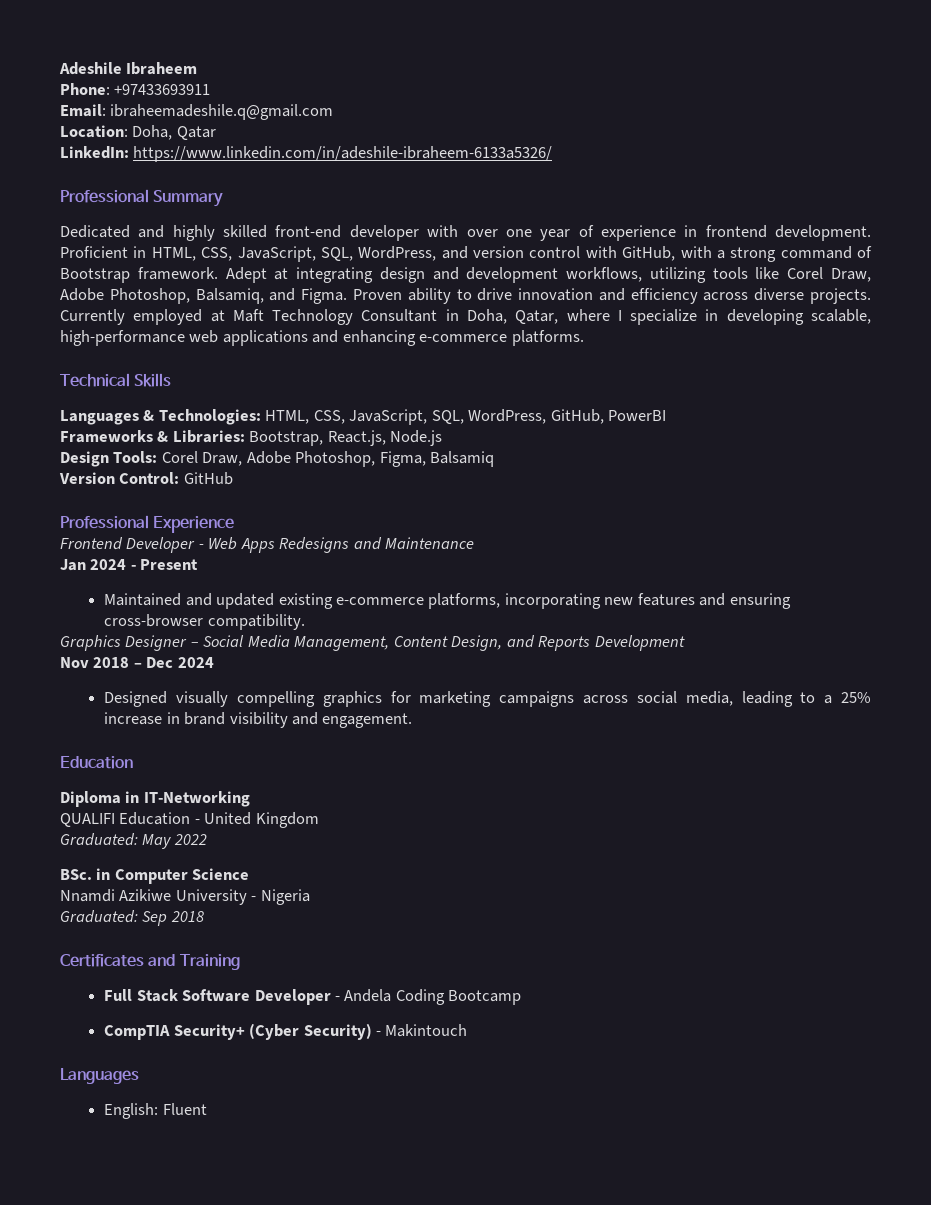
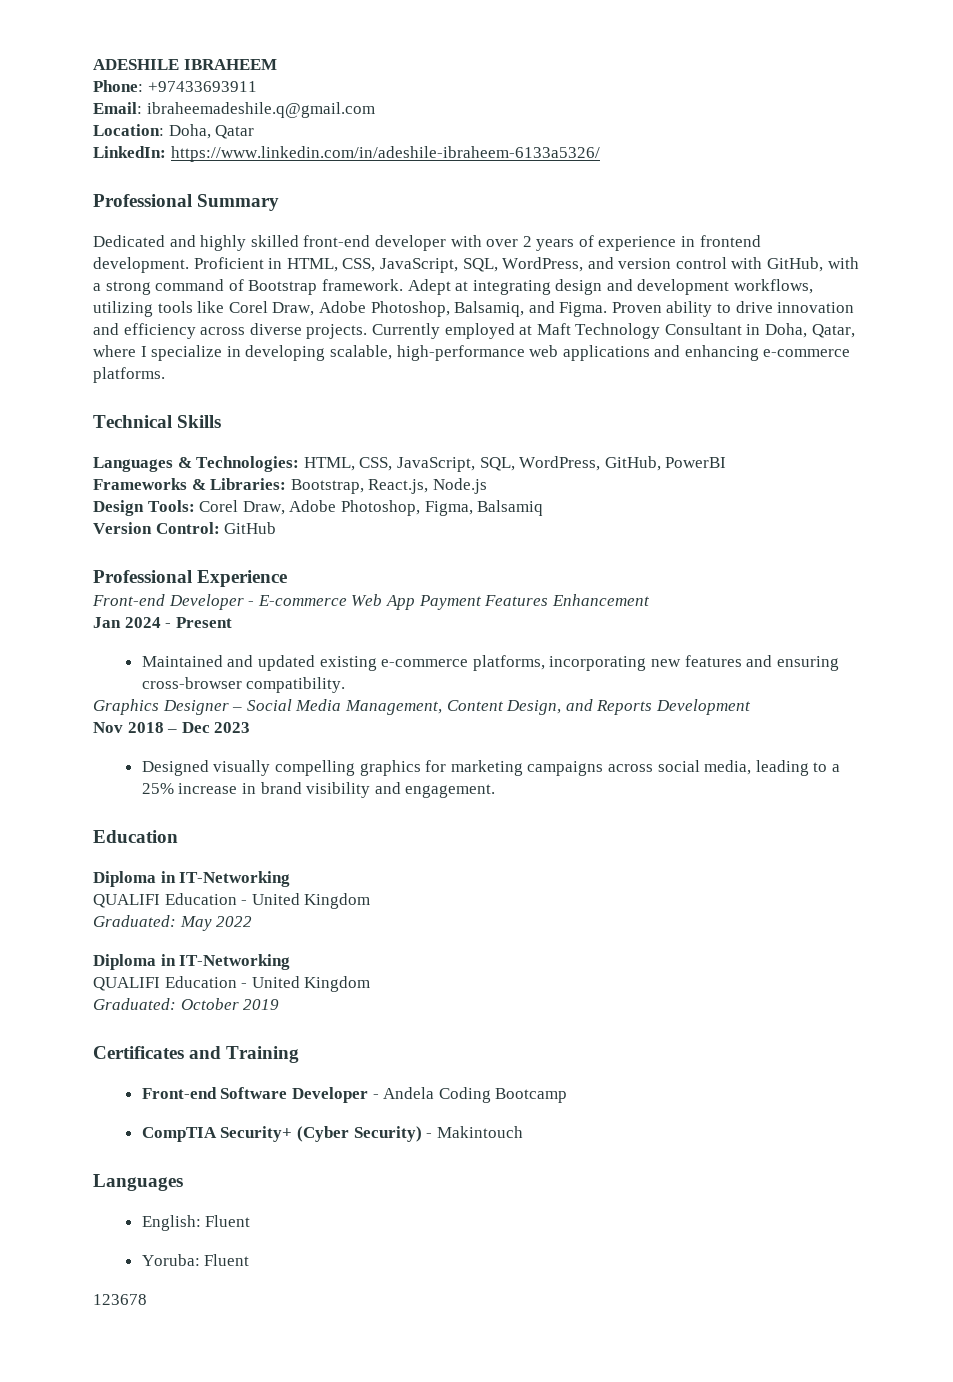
[59,62,198,75] Adeshile Ibraheem -> [93,59,277,70] ADESHILE IBRAHEEM
[505,229,571,241] one year -> [522,236,575,251] 2 years
[60,537,475,553] Frontend Developer - Web Apps Redesigns and Maintenance -> [92,594,650,610] Front-end Developer - E-commerce Web App Payment Features Enhancement
[177,657,214,668] 2024 -> [214,722,251,733] 2023
[60,868,250,884] [60,889,310,905] [60,910,204,926] BSc. in Computer Science // Nnamdi Azikiwe University - Nigeria // Graduated: Sep 2018 -> [93,954,291,970] [93,976,371,992] [93,998,280,1010] Diploma in IT-Networking // QUALIFI Education - United Kingdom // Graduated: October 2019
[104,989,178,1002] Full Stack -> [141,1087,217,1099] Front-end
(207, 1109) none -> [141,1254,250,1266] [93,1294,147,1305] // Yoruba: Fluent // 123678

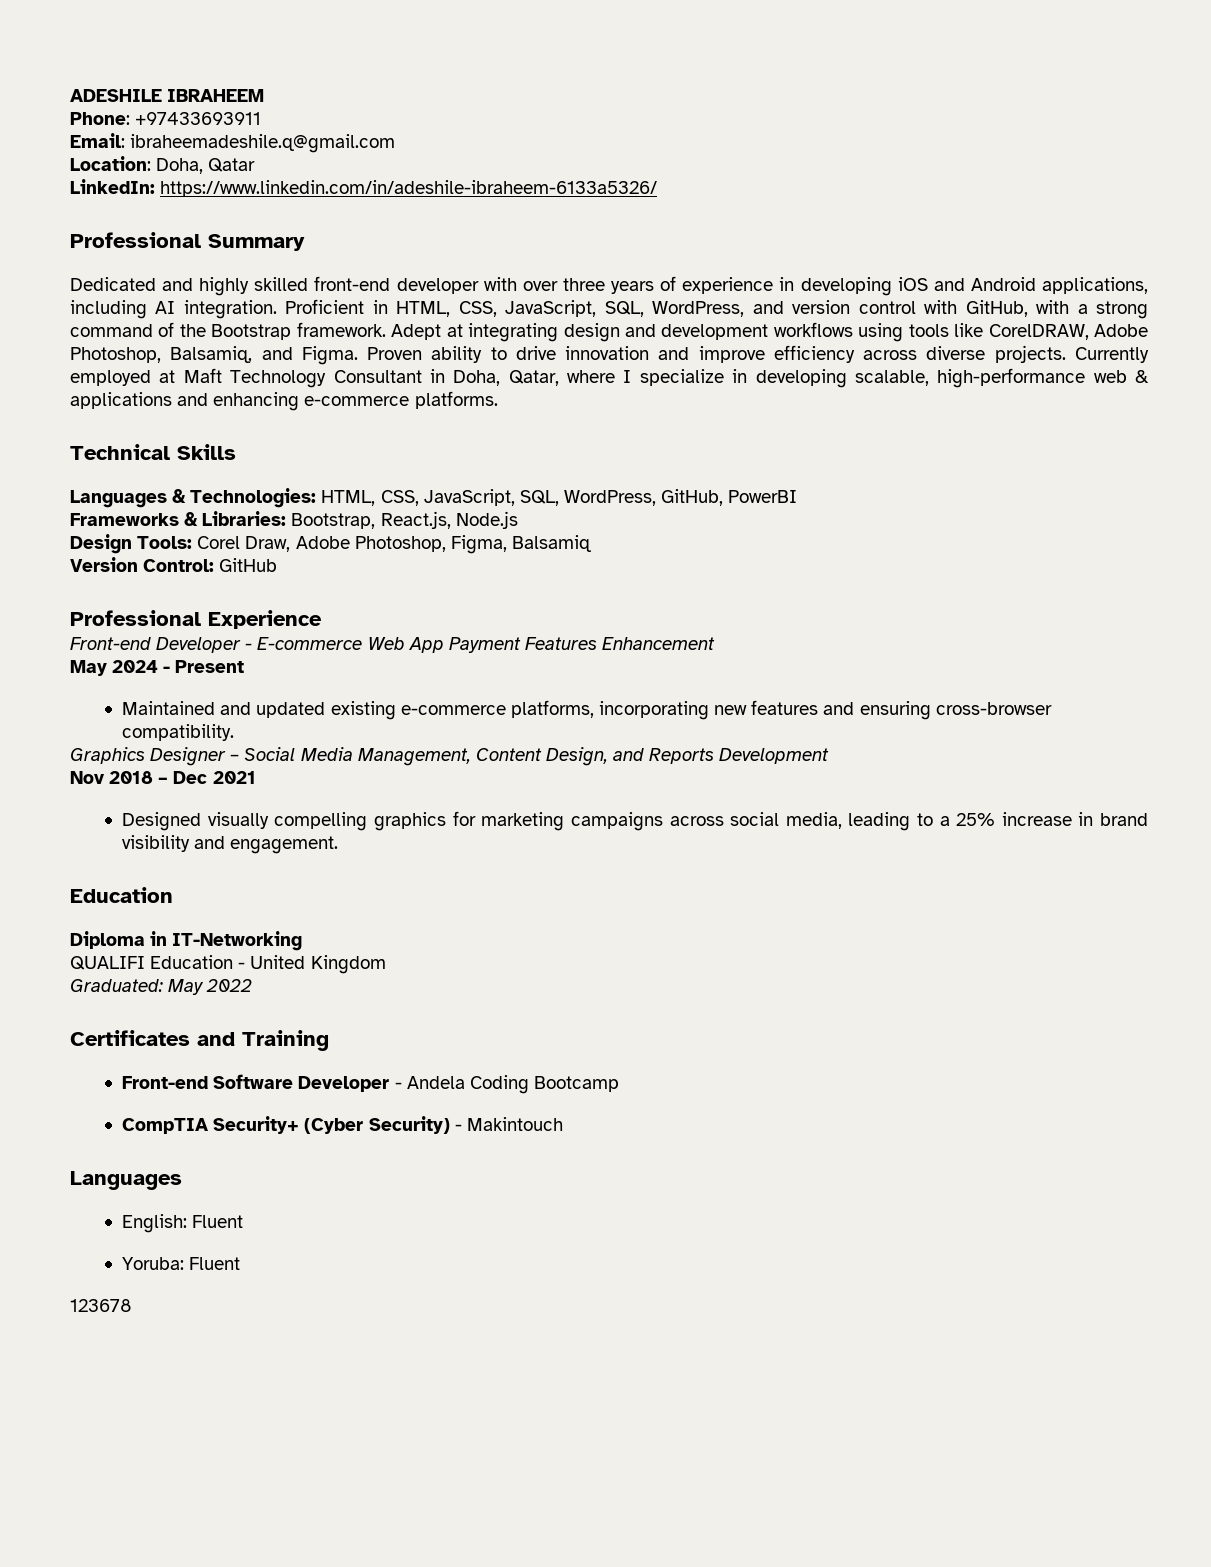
[522,236,532,247] 2 -> [562,278,605,291] three
[699,235,761,247] [93,257,189,273] frontend development. -> [800,277,1148,296] [70,300,277,319] developing iOS and Android applications, including AI integration.
(244, 285) none -> [179,324,206,337] the
[734,279,814,294] [93,301,315,317] workflows, utilizing tools like Corel Draw, -> [773,322,1089,342] workflows using tools like CorelDRAW,
(119, 329) none -> [698,346,765,363] improve
(559, 351) none -> [1135,370,1149,383] &
[93,617,121,628] Jan -> [70,660,107,676] May
[214,722,251,733] 2023 -> [212,771,256,784] 2021
[93,954,291,970] [93,976,371,992] [93,998,280,1010] // Diploma in IT-Networking // QUALIFI Education - United Kingdom // Graduated: October 2019 -> (253, 985) none

